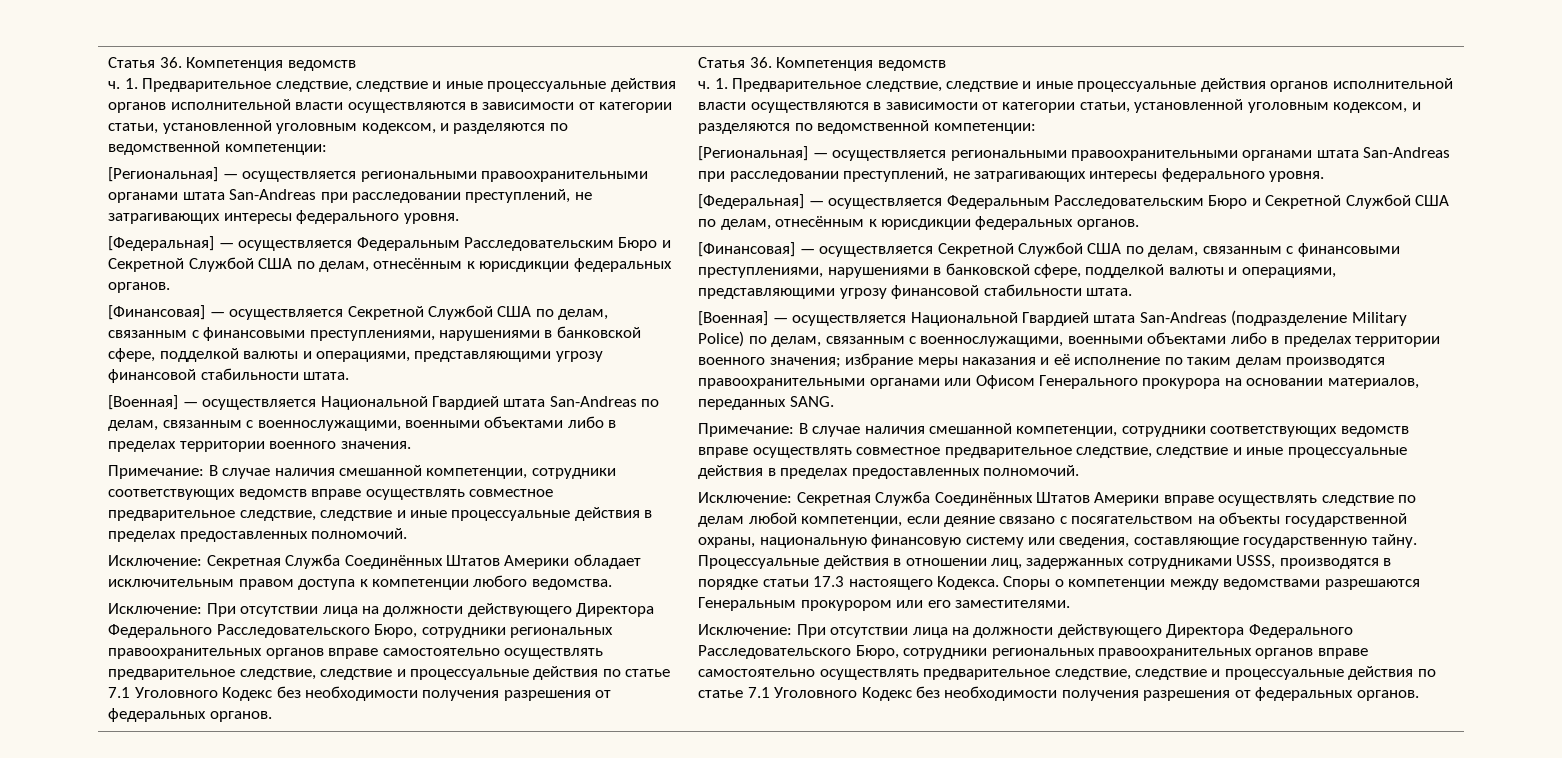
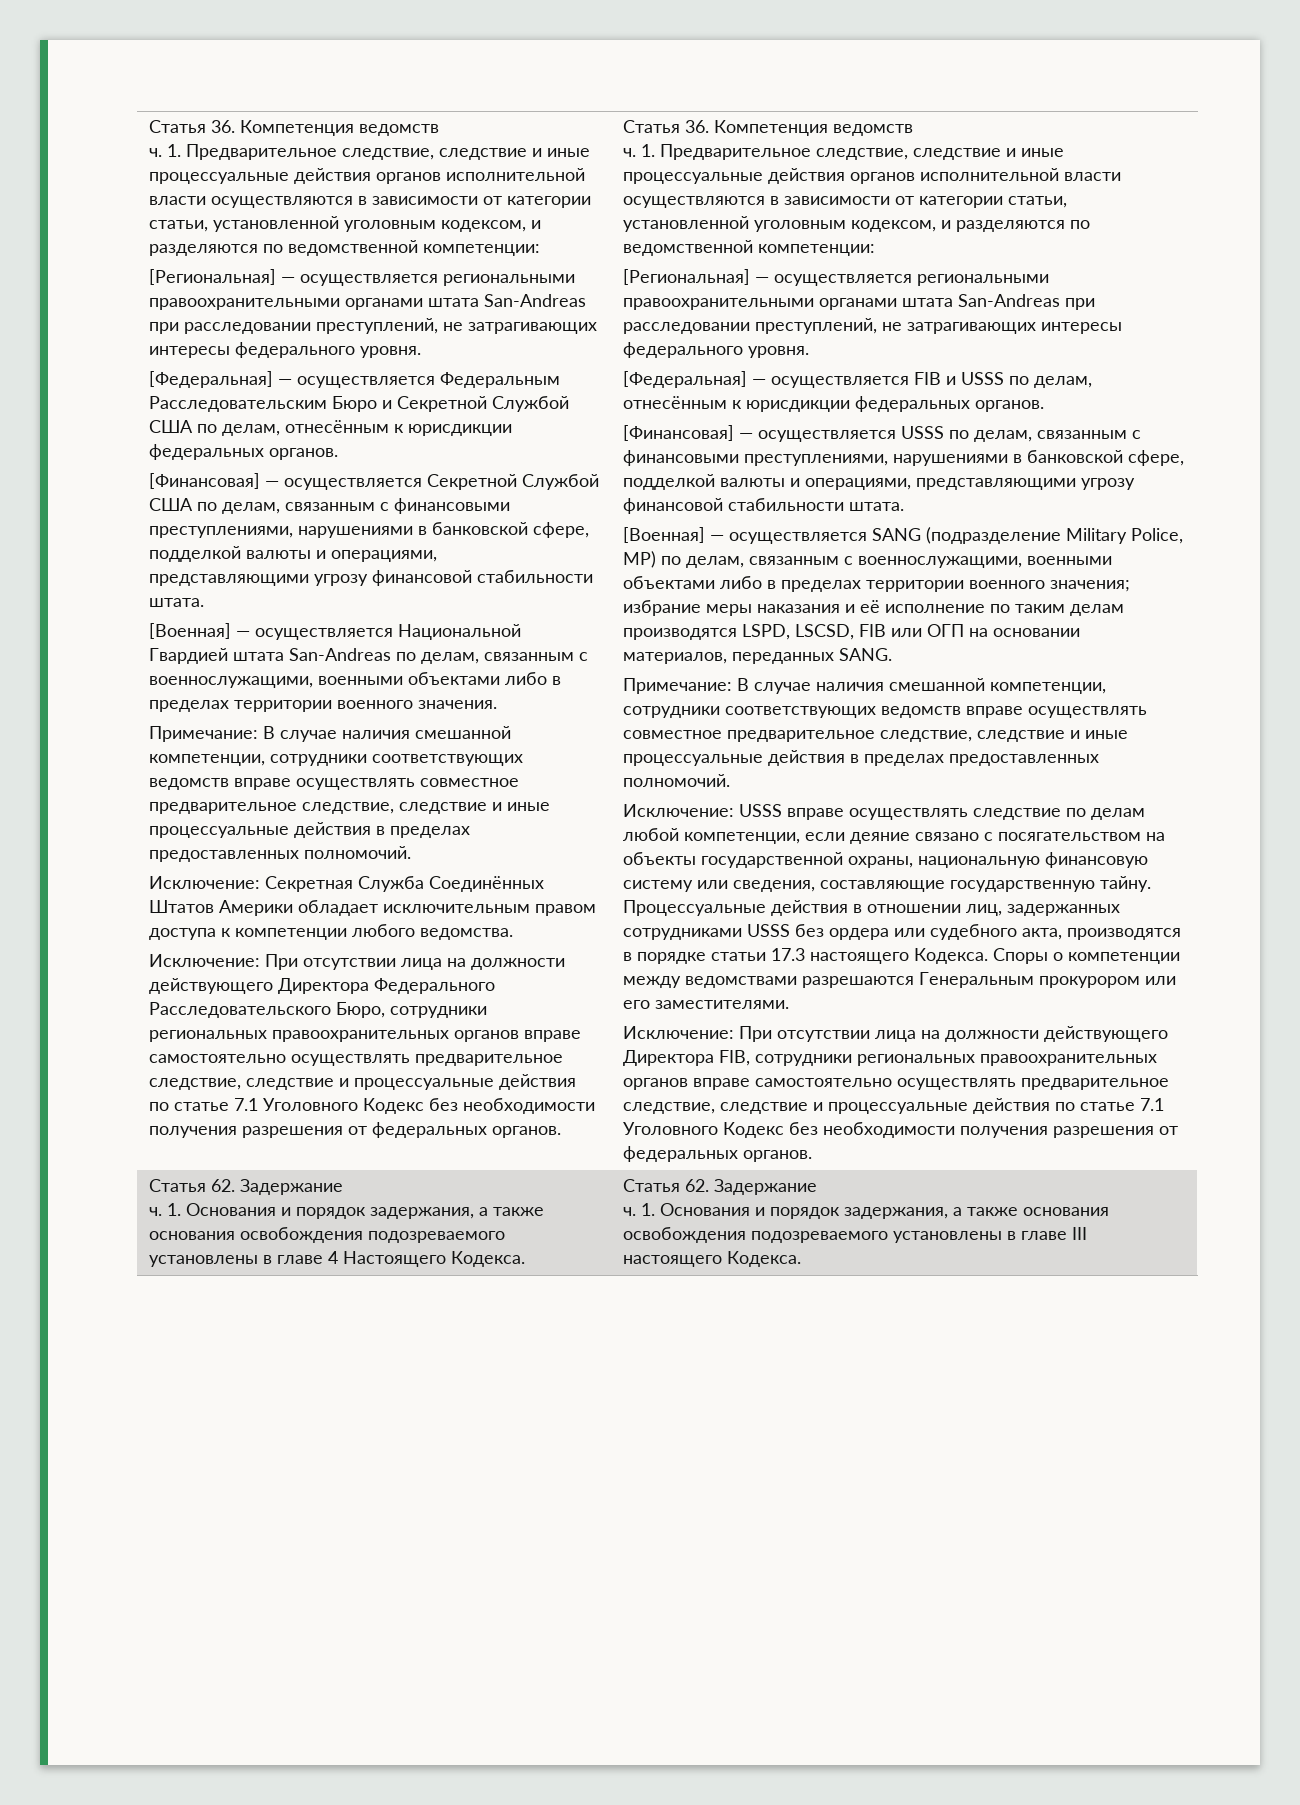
[946,194,1450,209] Федеральным Расследовательским Бюро и Секретной Службой США -> [913,372,1004,385] FIB и USSS
[937,242,1122,257] Секретной Службой США -> [900,426,944,439] USSS
[910,310,1407,326] [698,331,745,347] Национальной Гвардией штата San-Andreas (подразделение Military Police) -> [871,527,1183,544] [622,551,656,568] SANG (подразделение Military Police, MP)
[698,375,1221,389] правоохранительными органами или Офисом Генерального прокурора -> [741,624,964,640] LSPD, LSCSD, FIB или ОГП
[796,491,1160,506] Секретная Служба Соединённых Штатов Америки -> [738,804,782,817] USSS
[1236,555,1276,569] USSS, -> [746,924,1062,940] USSS без ордера или судебного акта,
[1248,624,1353,638] [698,645,899,659] Федерального Расследовательского Бюро, -> [718,1050,750,1066] FIB,
(1419, 695) none -> [148,1179,343,1195] [148,1203,544,1219] [148,1227,505,1243] [148,1251,525,1267] [622,1179,817,1195] [622,1203,1109,1219] [622,1227,1087,1243] [622,1251,801,1267] // Статья 62. Задержание // ч. 1. Основания и порядок задержания, а также основания освобождения подозреваемого установлены в главе 4 Настоящего Кодекса. | Статья 62. Задержание // ч. 1. Основания и порядок задержания, а также основания освобождения подозреваемого установлены в главе III настоящего Кодекса.

